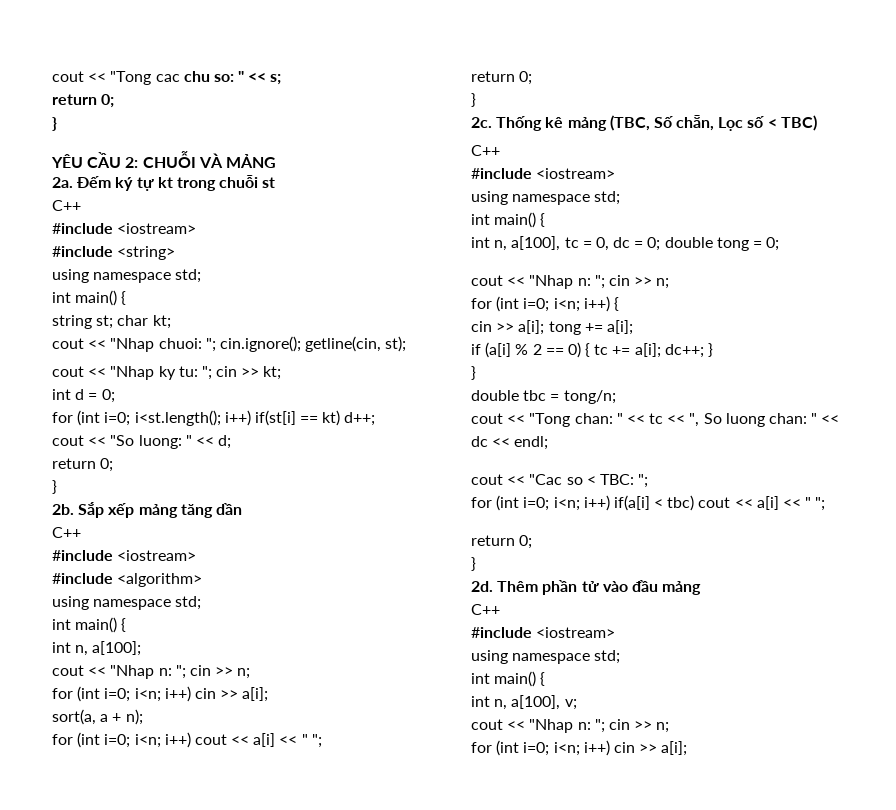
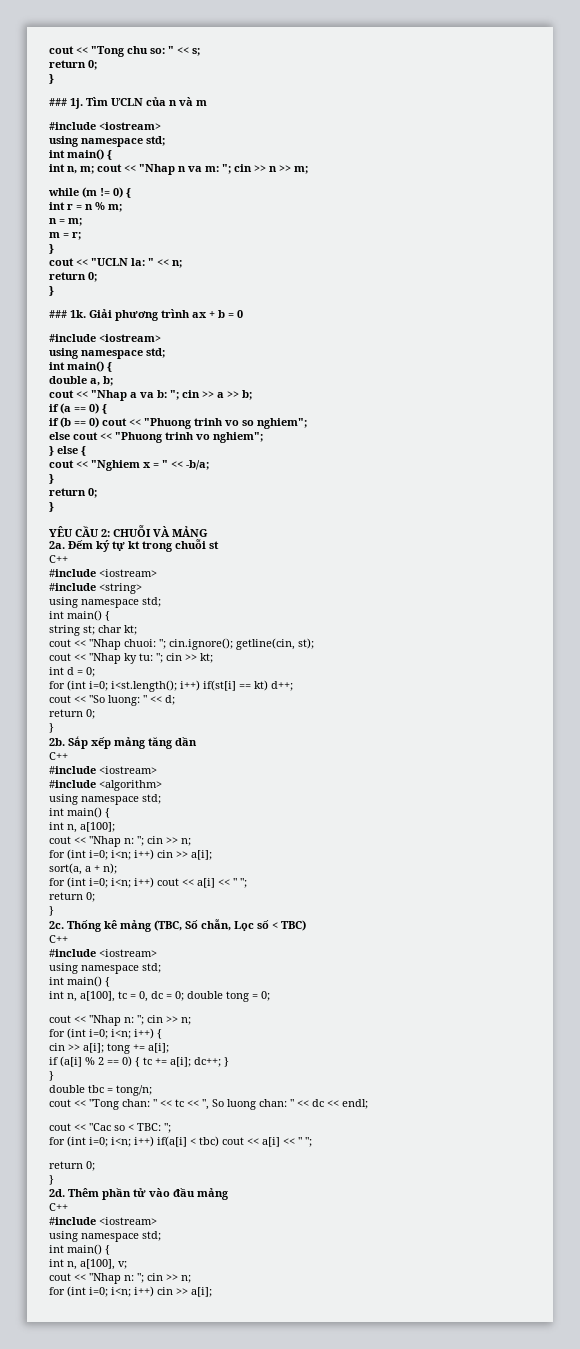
[52,71,180,85] cout << "Tong cac -> [49,46,125,57] cout << "Tong
(57, 124) none -> [49,97,207,109] [49,122,161,130] [49,136,165,147] [49,149,112,160] [49,164,308,175] [48,187,131,198] [49,202,122,212] [49,218,82,226] [49,232,81,240] [49,244,54,254] [49,258,182,268] [49,272,97,282] [49,286,54,296] [49,309,243,321] [49,334,161,342] [49,348,165,359] [49,361,112,372] [49,376,113,386] [49,390,252,401] [49,403,107,414] [49,417,307,429] [49,432,263,443] [49,446,86,456] [49,460,209,471] [49,474,54,484] [49,488,97,498] [49,502,54,512] // ### 1j. Tìm ƯCLN của n và m // #include <iostream> // using namespace std; // int main() { // int n, m; cout << "Nhap n va m: "; cin >> n >> m; // while (m != 0) { // int r = n % m; // n = m; // m = r; // } // cout << "UCLN la: " << n; // return 0; // } // ### 1k. Giải phương trình ax + b = 0 // #include <iostream> // using namespace std; // int main() { // double a, b; // cout << "Nhap a va b: "; cin >> a >> b; // if (a == 0) { // if (b == 0) cout << "Phuong trinh vo so nghiem"; // else cout << "Phuong trinh vo nghiem"; // } else { // cout << "Nghiem x = " << -b/a; // } // return 0; // }

